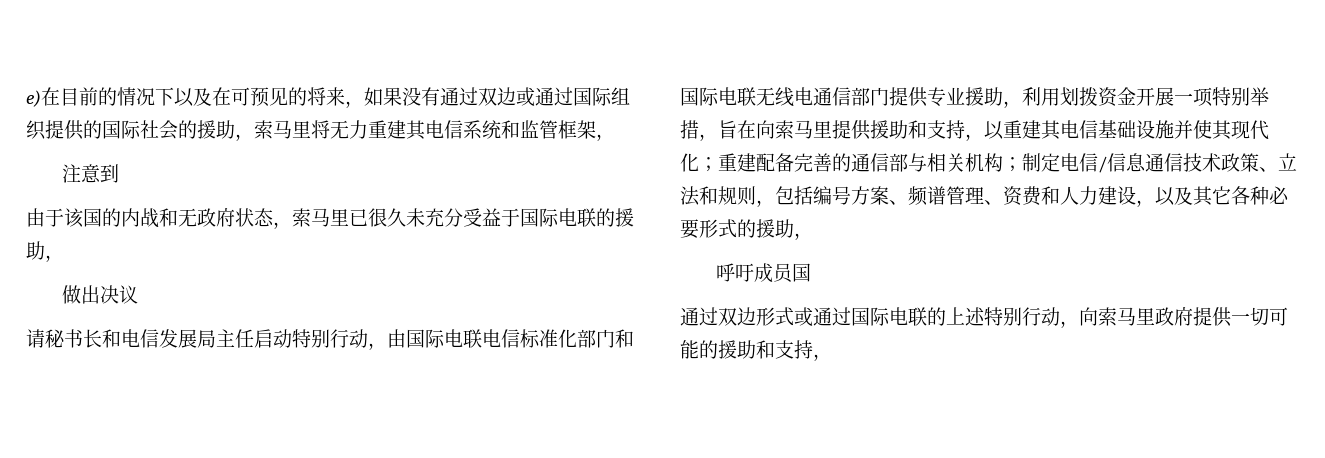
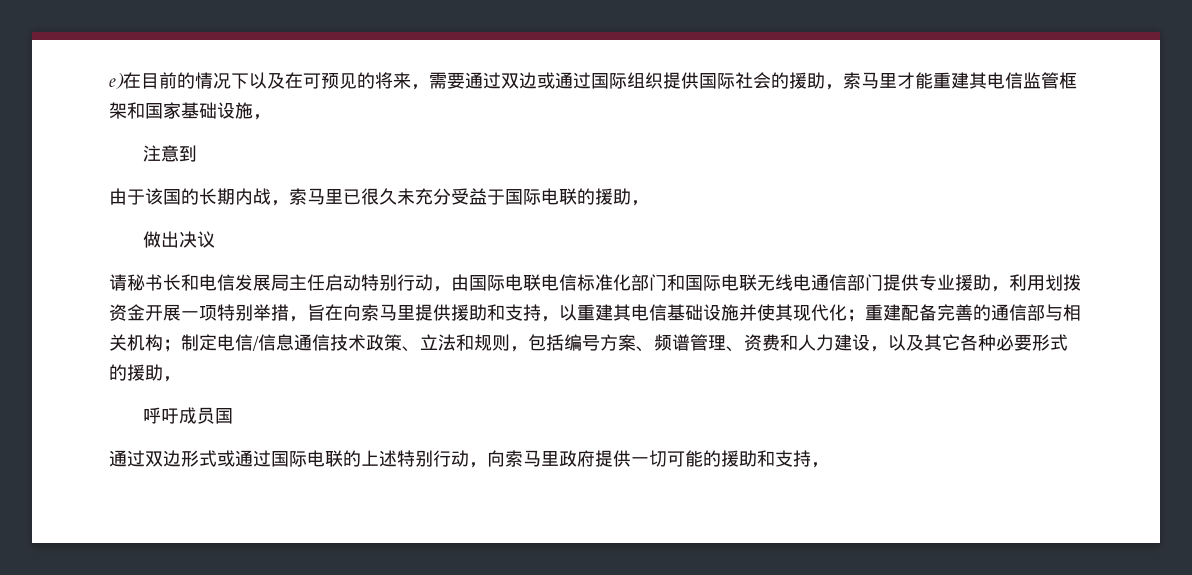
[364,87,440,106] 如果没有 -> [429,72,465,89] 需要
[83,120,102,139] 的 -> (699, 80) none
[311,120,520,140] 将无力重建其电信系统和 -> [897,72,1023,89] 才能重建其电信
(596, 129) none -> [127,102,253,119] 和国家基础设施
[121,208,274,228] 内战和无政府状态 -> [199,188,271,205] 长期内战

